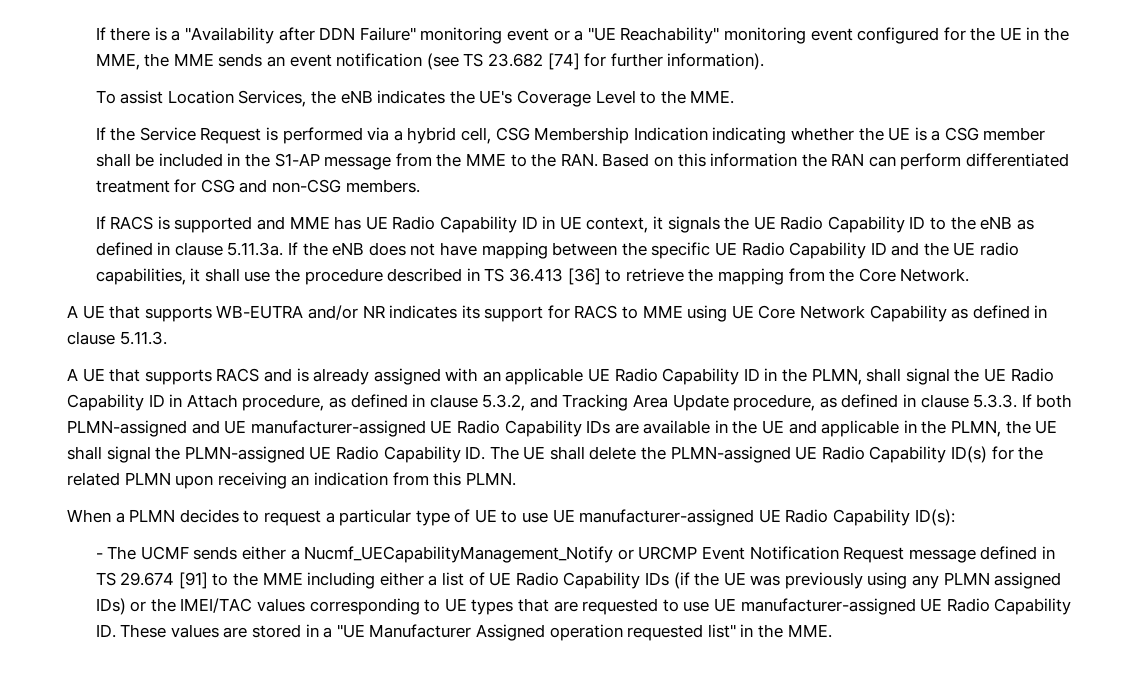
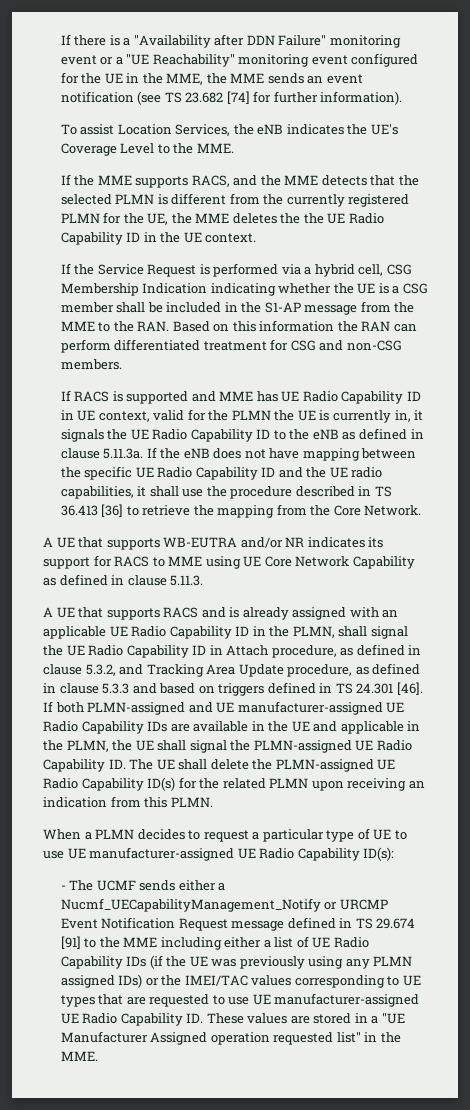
(735, 97) none -> [60,174,419,188] [60,193,410,207] [60,212,384,225] [60,232,257,245] // If the MME supports RACS, and the MME detects that the selected PLMN is different from the currently registered PLMN for the UE, the MME deletes the the UE Radio Capability ID in the UE context.
(649, 225) none -> [153,409,411,423] valid for the PLMN the UE is currently in,
[973,394,1018,408] 5.3.3. -> [102,682,423,696] 5.3.3 and based on triggers defined in TS 24.301 [46].

